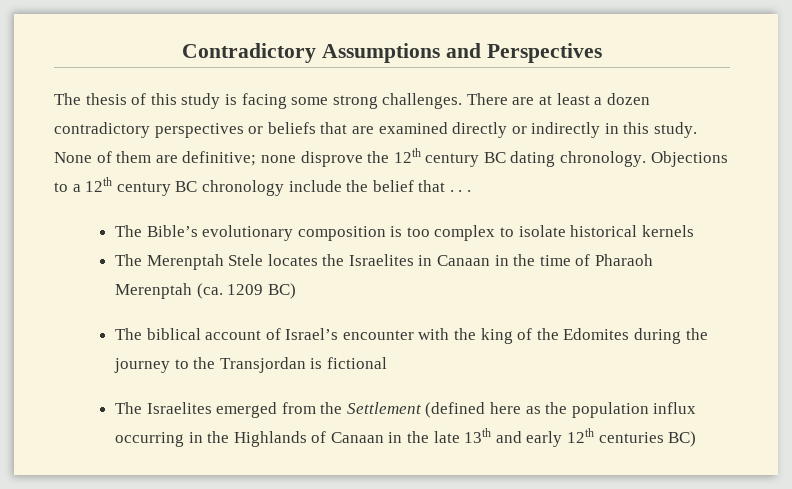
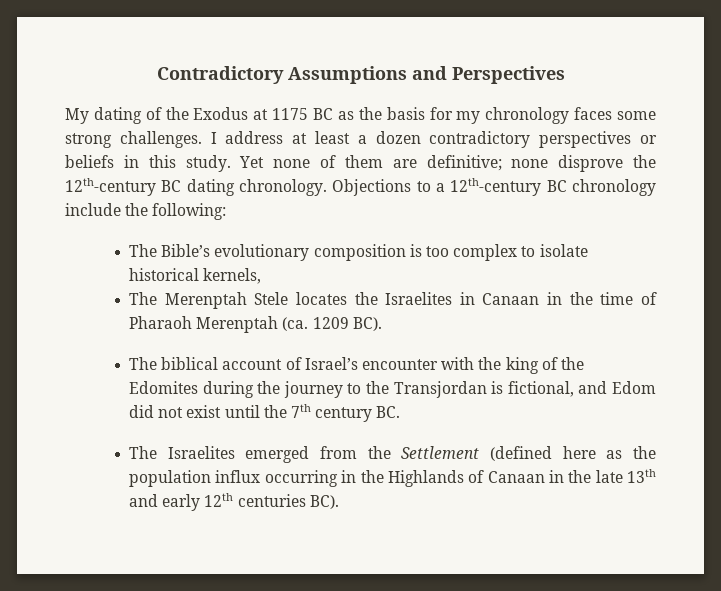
[54,93,287,109] The thesis of this study is facing -> [65,107,613,124] My dating of the Exodus at 1175 BC as the basis for my chronology faces
[466,93,535,105] There are -> [210,131,284,144] I address
[320,122,601,138] that are examined directly or indirectly -> (114, 161) none
[654,122,698,138] [54,152,92,163] study. None -> [185,155,311,172] study. Yet none
[393,148,480,167] 12th century -> [65,178,156,196] 12th-century
[85,177,171,196] 12th century -> [450,178,542,196] 12th-century
[372,180,472,192] belief that . . . -> [152,203,227,220] following:
[641,225,694,237] kernels -> [203,268,262,284] kernels,
[267,283,296,299] BC) -> [352,317,382,331] BC).
[326,357,387,369] fictional -> [507,381,656,397] [129,404,401,422] fictional, and Edom did not exist until the 7th century BC.
[668,431,697,447] BC) -> [309,495,339,509] BC).

